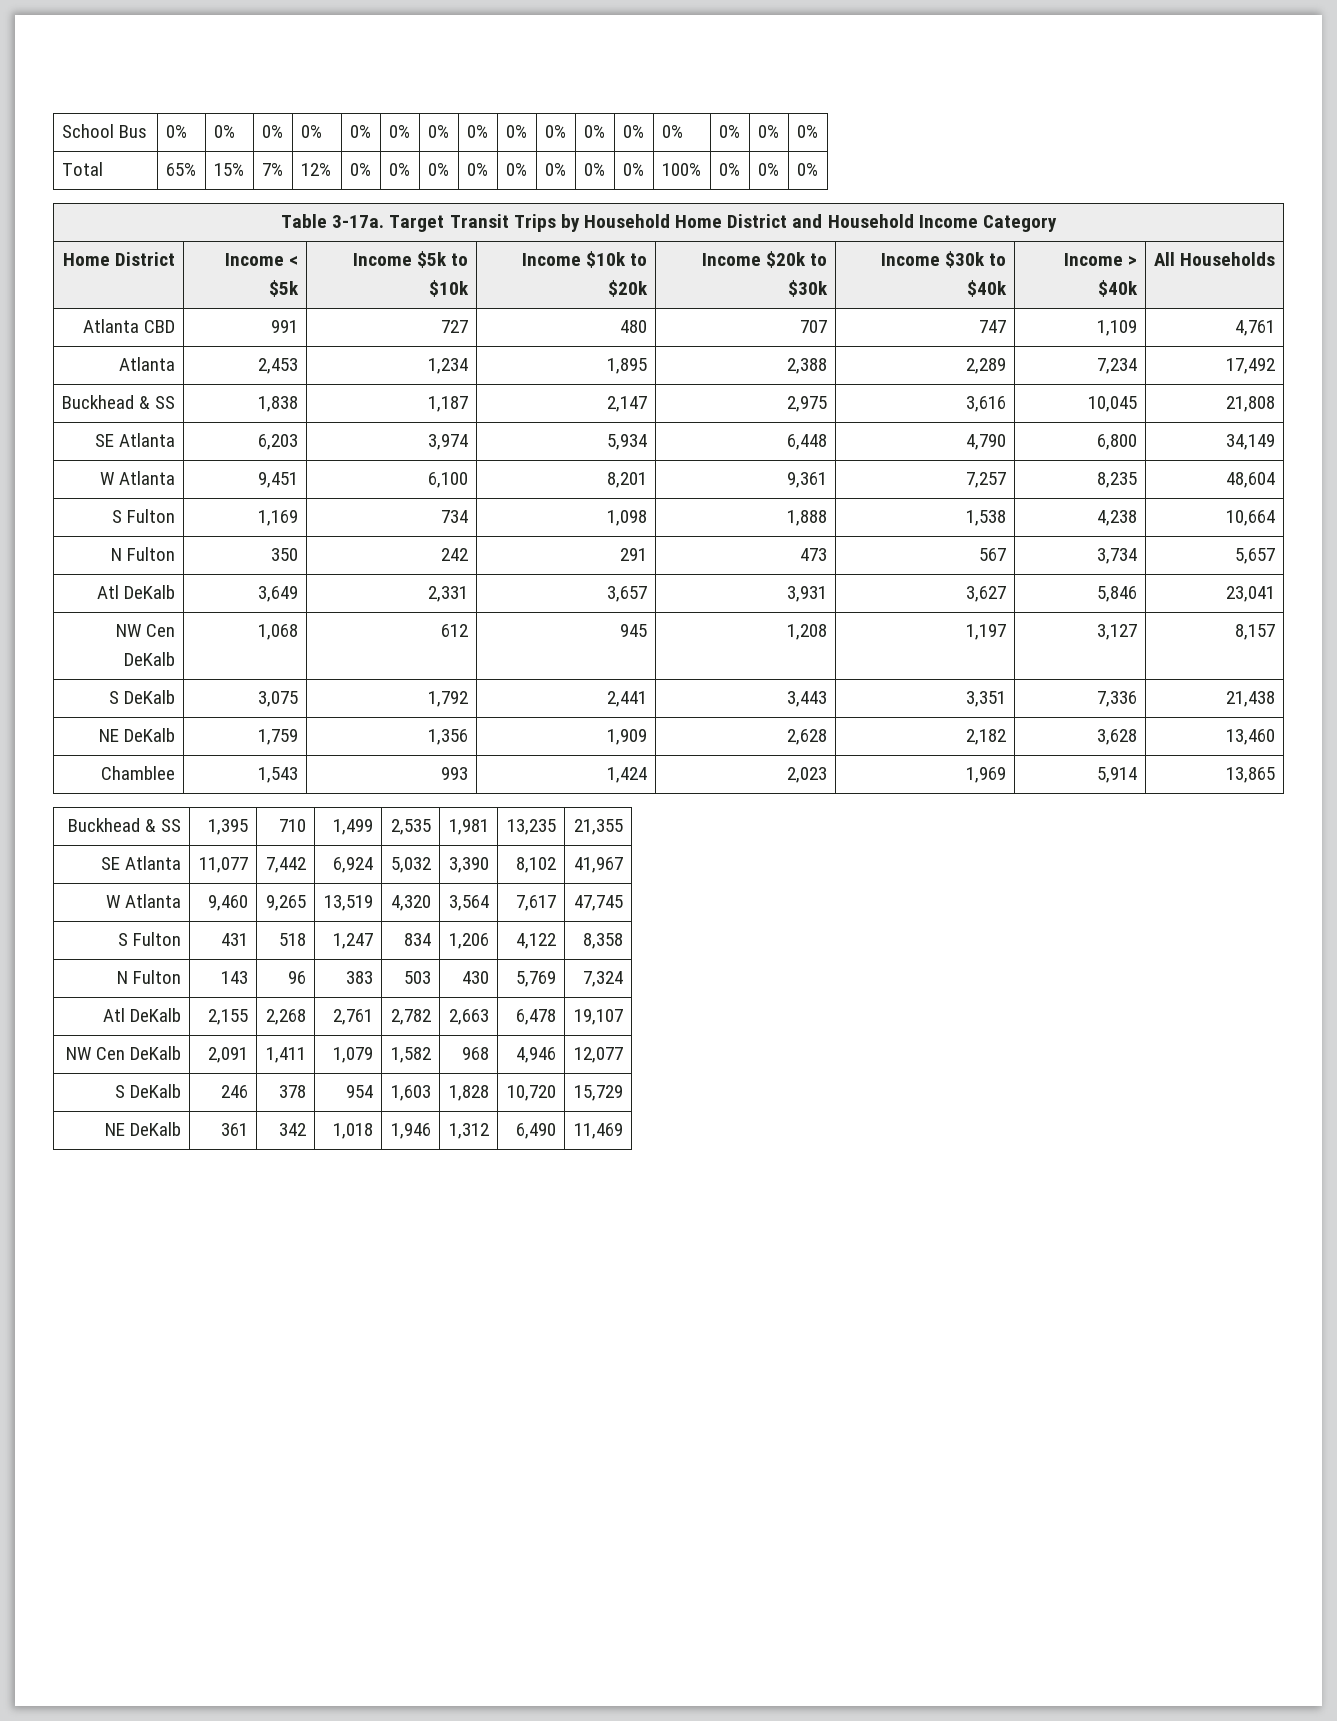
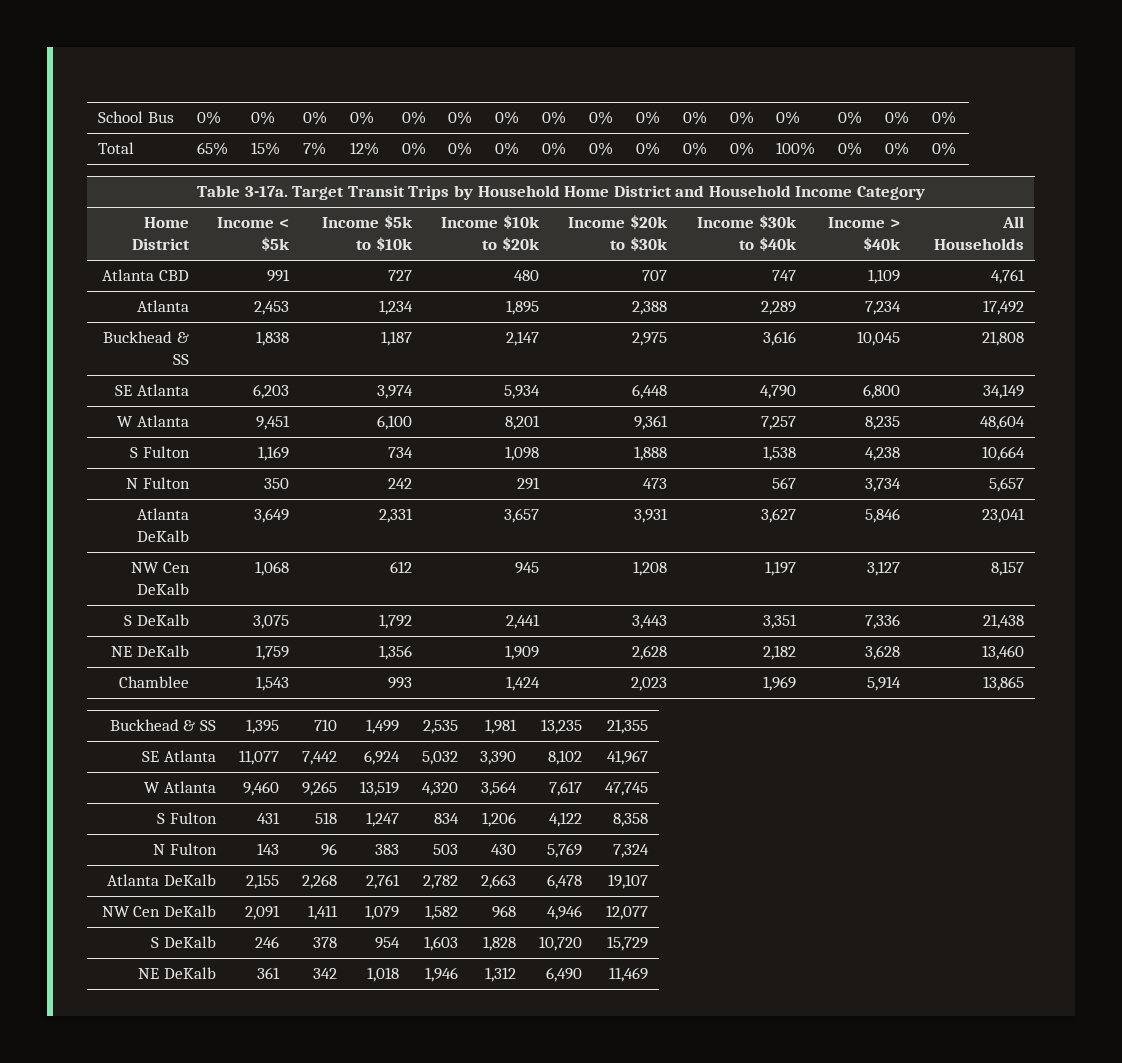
[97,585,120,599] Atl -> [137,508,190,520] Atlanta
[103,1008,126,1022] Atl -> [107,874,160,886] Atlanta

